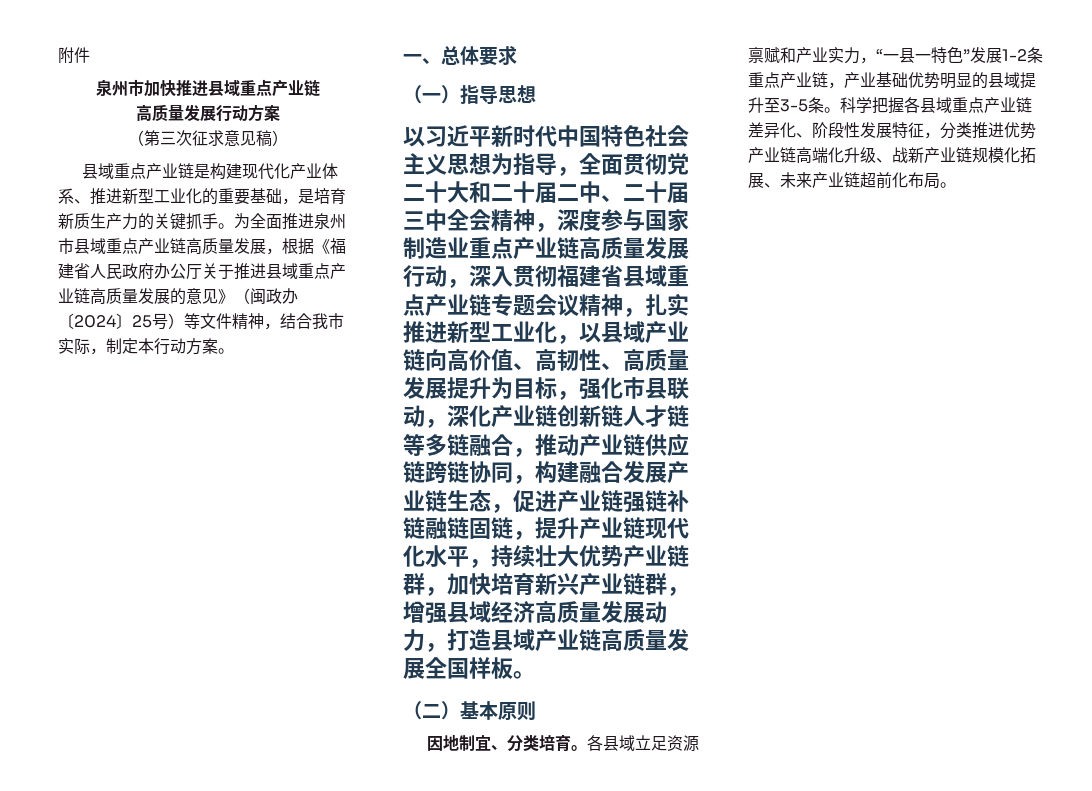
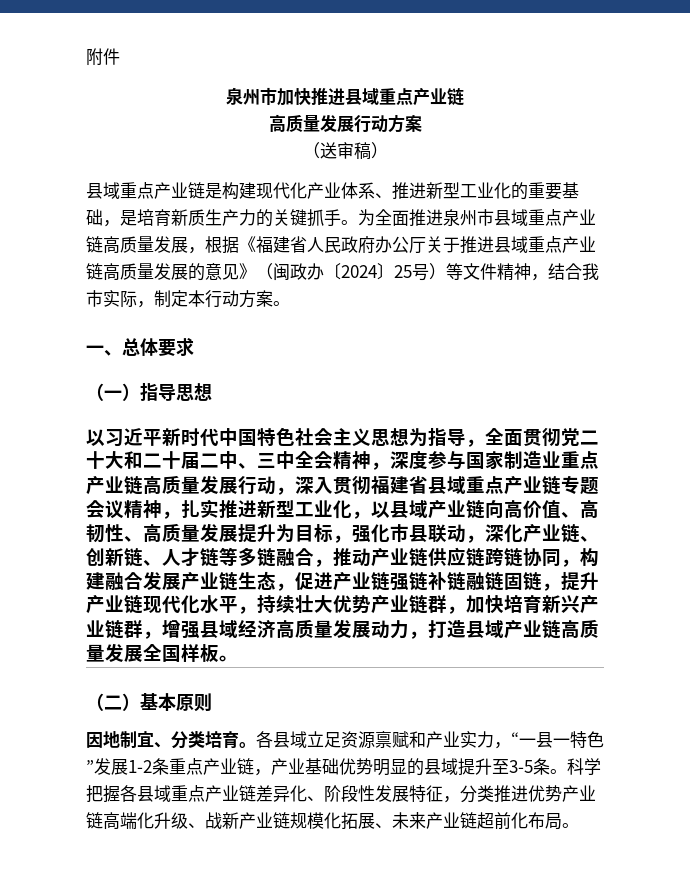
[143,130,256,146] 第三次征求意见 -> [319,142,354,159] 送审
[623,181,689,203] 二十届 -> (257, 466) none
[557,405,623,427] 创新链 -> [580,536,599,542] [86,548,162,567] 、创新链、

